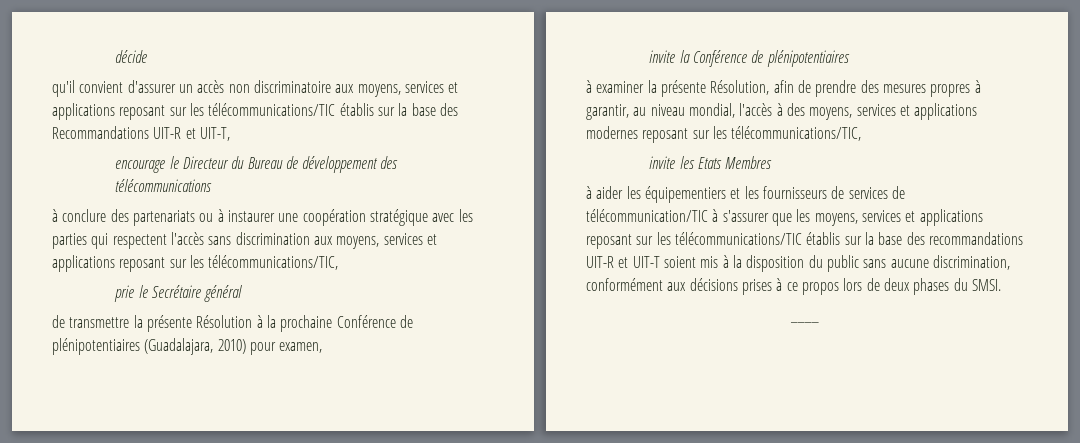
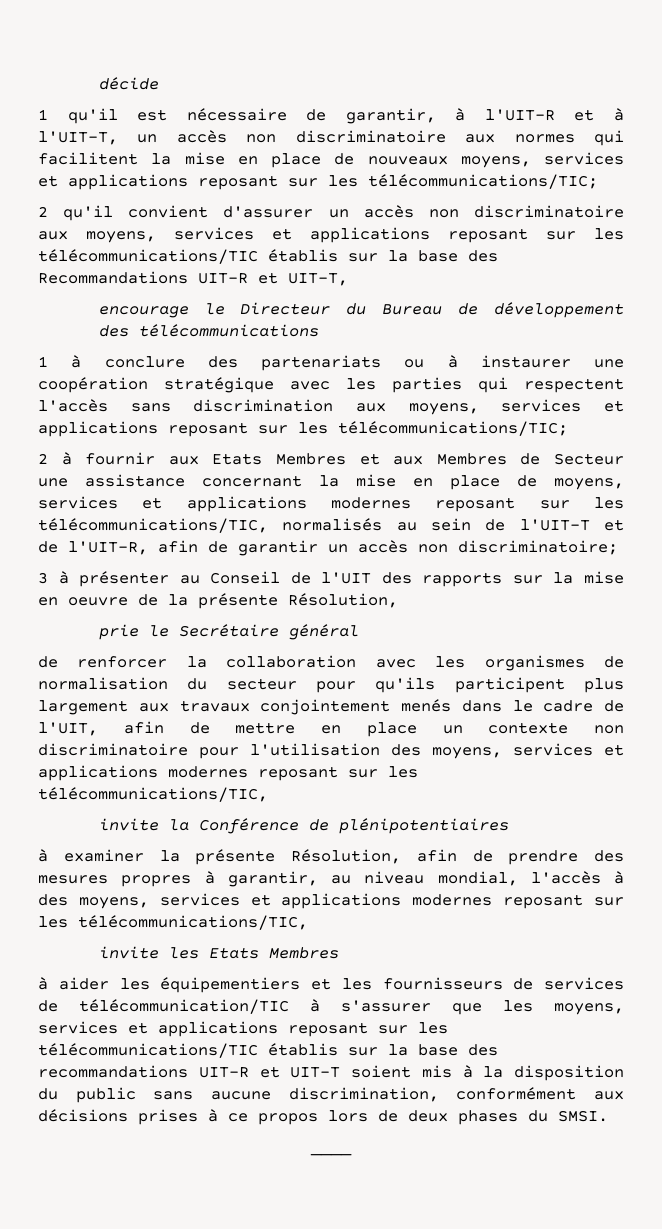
(148, 56) none -> [38,108,624,124] [38,130,625,146] [38,152,624,168] [38,174,598,190] [38,206,48,217] 1 qu'il est nécessaire de garantir, à l'UIT-R et à l'UIT-T, un accès non discriminatoire aux normes qui facilitent la mise en place de nouveaux moyens, services et applications reposant sur les télécommunications/TIC; // 2
(213, 185) none -> [38,356,48,367] 1
[208,255,339,270] télécommunications/TIC, -> [338,421,568,436] [38,452,625,465] [38,474,624,490] [38,496,624,512] [38,518,624,533] [38,540,618,556] [38,571,624,587] [38,593,398,609] télécommunications/TIC; // 2 à fournir aux Etats Membres et aux Membres de Secteur une assistance concernant la mise en place de moyens, services et applications modernes reposant sur les télécommunications/TIC, normalisés au sein de l'UIT-T et de l'UIT-R, afin de garantir un accès non discriminatoire; // 3 à présenter au Conseil de l'UIT des rapports sur la mise en oeuvre de la présente Résolution,
[69,315,413,332] [52,338,323,355] transmettre la présente Résolution à la prochaine Conférence de plénipotentiaires (Guadalajara, 2010) pour examen, -> [77,655,625,671] [38,677,624,693] [38,699,624,715] [38,721,624,737] [38,743,624,759] [38,765,418,781] [38,787,268,802] renforcer la collaboration avec les organismes de normalisation du secteur pour qu'ils participent plus largement aux travaux conjointement menés dans le cadre de l'UIT, afin de mettre en place un contexte non discriminatoire pour l'utilisation des moyens, services et applications modernes reposant sur les télécommunications/TIC,

